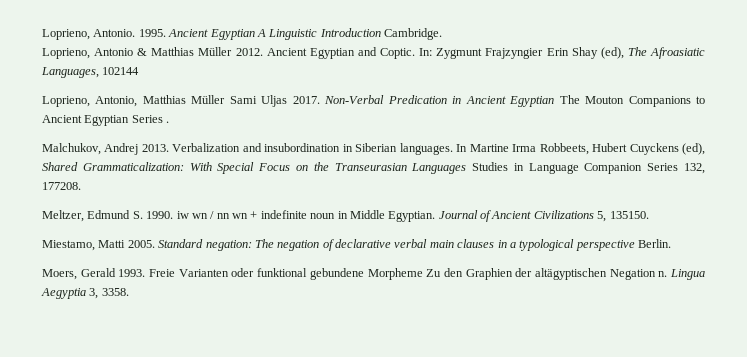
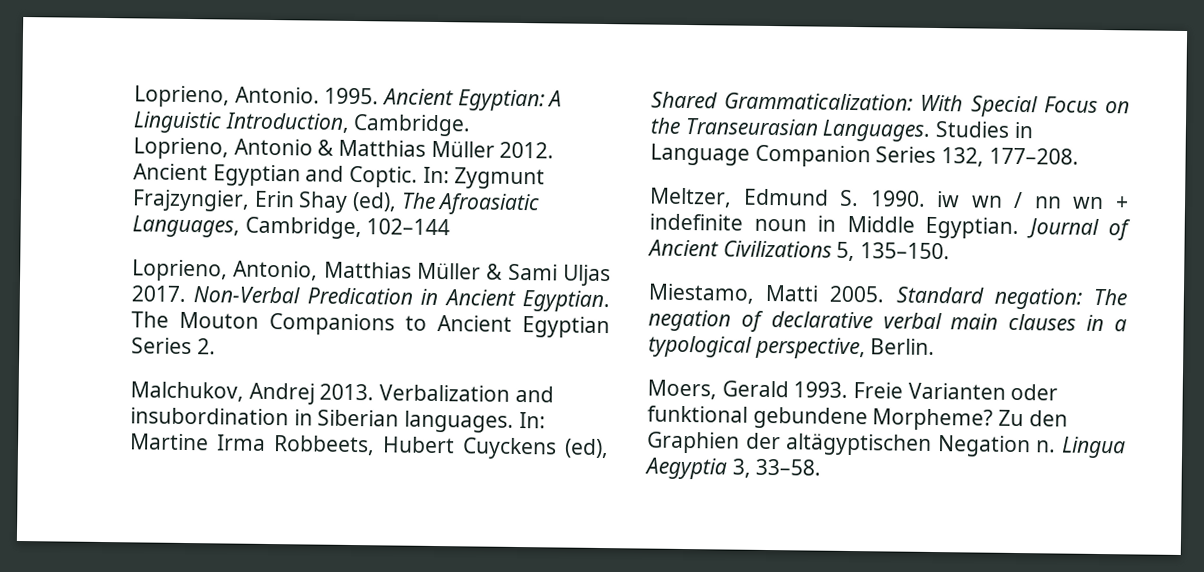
[209,29,255,40] Egyptian -> [457,89,545,112] Egyptian:
[319,28,381,37] Introduction -> [224,112,350,133] Introduction,
[485,48,544,59] Frajzyngier -> [132,189,250,212] Frajzyngier,
[102,67,140,75] 102144 -> [244,216,451,240] Cambridge, 102–144
(226, 99) none -> [486,263,504,280] &
[509,96,555,107] Egyptian -> [521,290,610,313] Egyptian.
[166,121,170,123] . -> [196,338,216,355] 2.
[456,144,468,152] In -> [518,412,546,429] In:
[411,163,467,174] Languages -> [822,119,932,142] Languages.
[42,182,81,190] 177208. -> [988,147,1079,165] 177–208.
[609,211,649,219] 135150. -> [860,242,951,260] 135–150.
[575,240,635,251] perspective -> [754,336,866,360] perspective,
[367,268,423,280] Morpheme -> [872,408,994,431] Morpheme?
[101,288,129,296] 3358. -> [755,458,822,476] 33–58.

